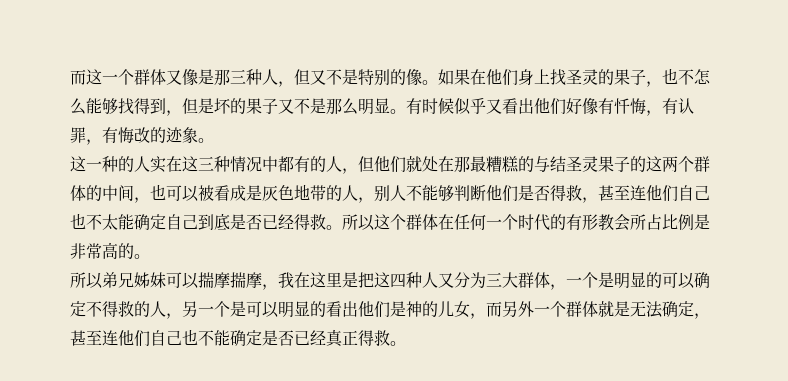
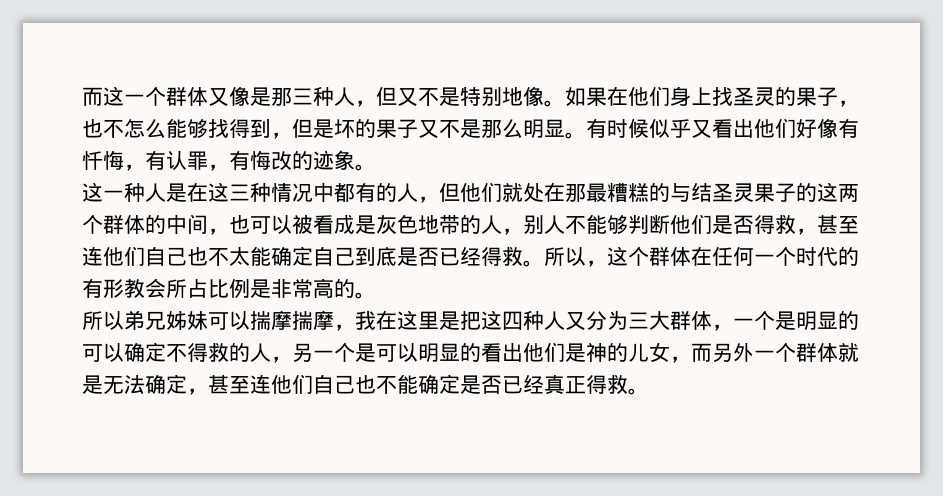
[390,69,406,85] 的 -> [502,87,523,106] 地
[118,156,166,173] 的人实 -> [145,183,187,202] 人是
(375, 222) none -> [586,260,607,267] ，

